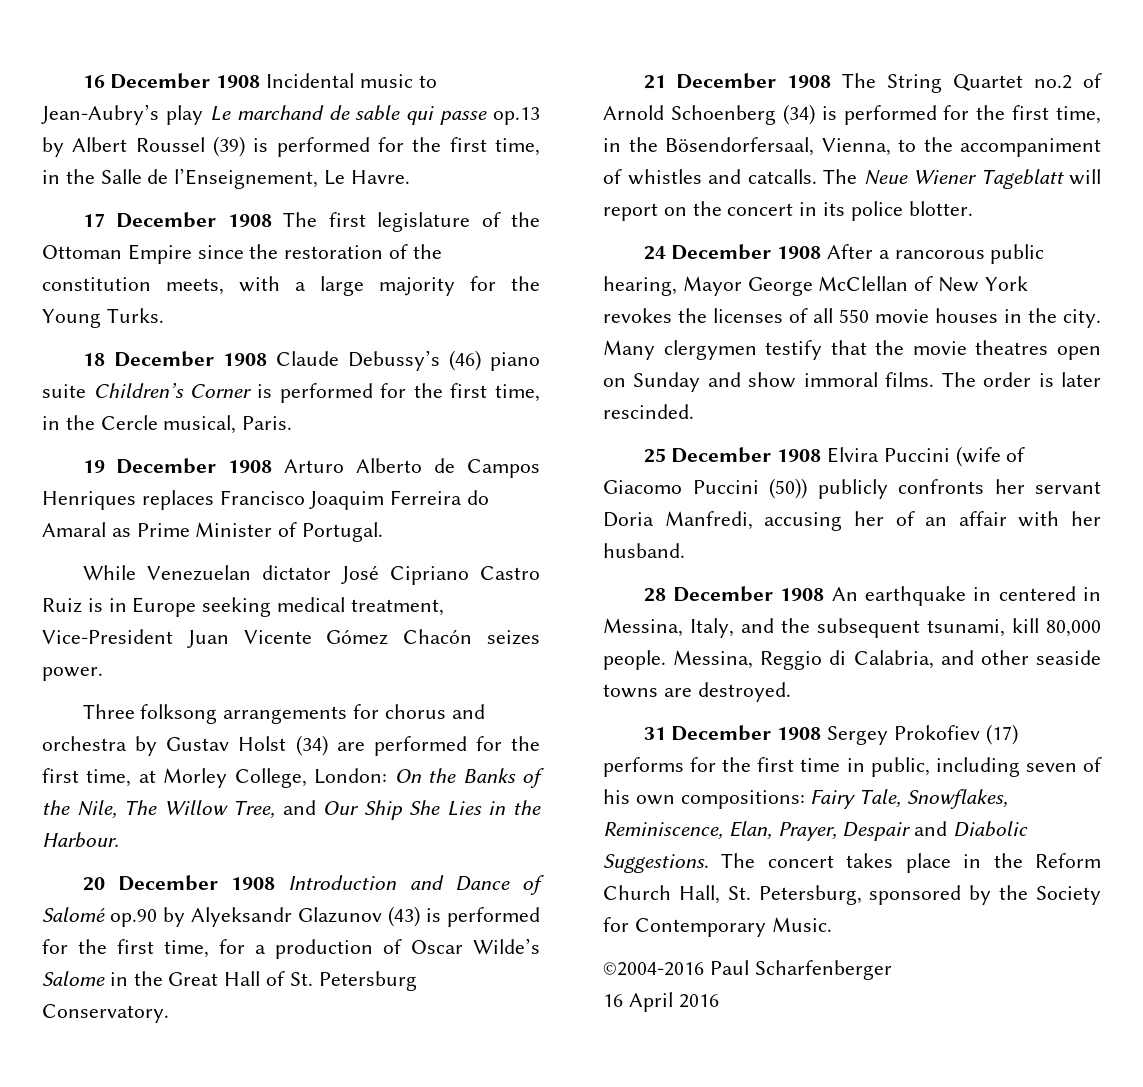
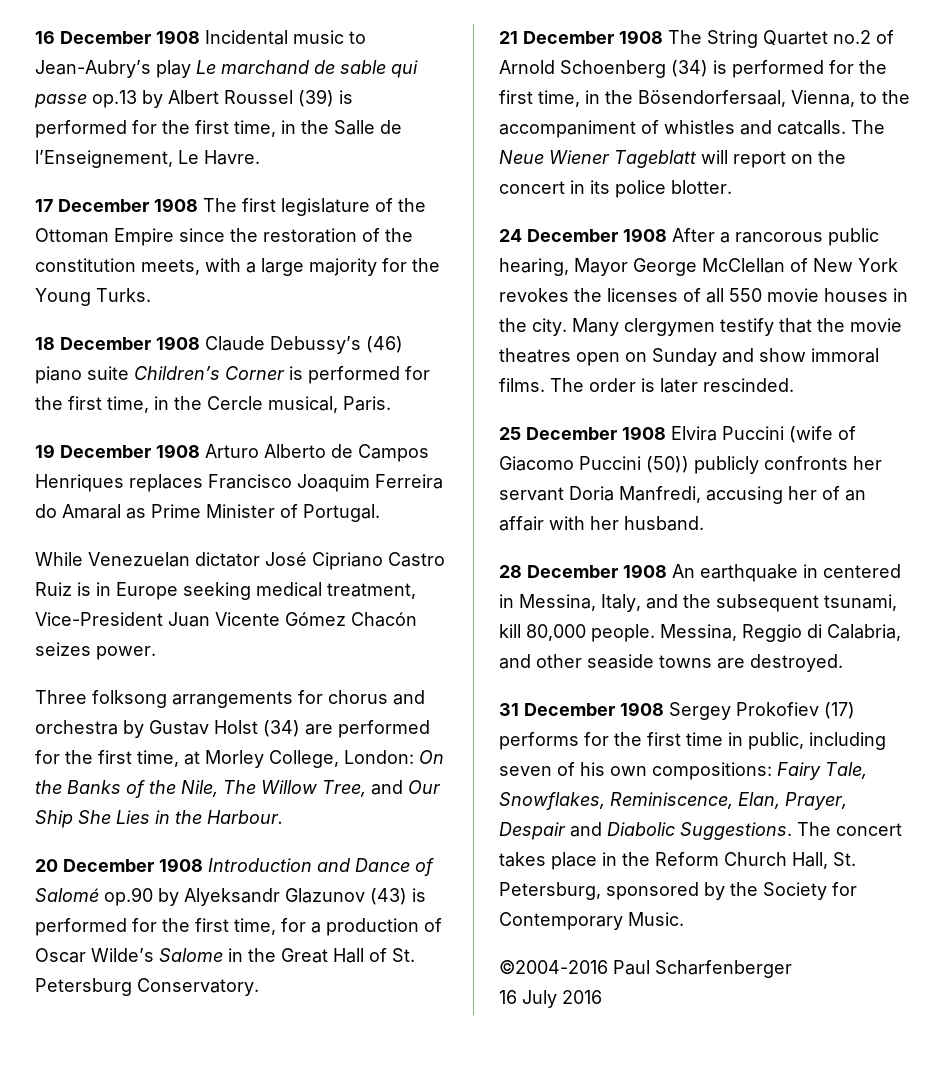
[628,992,673,1012] April -> [522,990,557,1008] July

